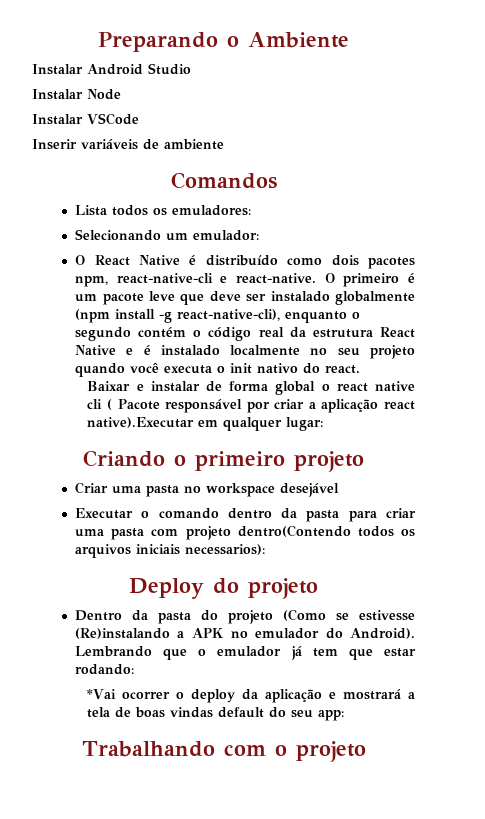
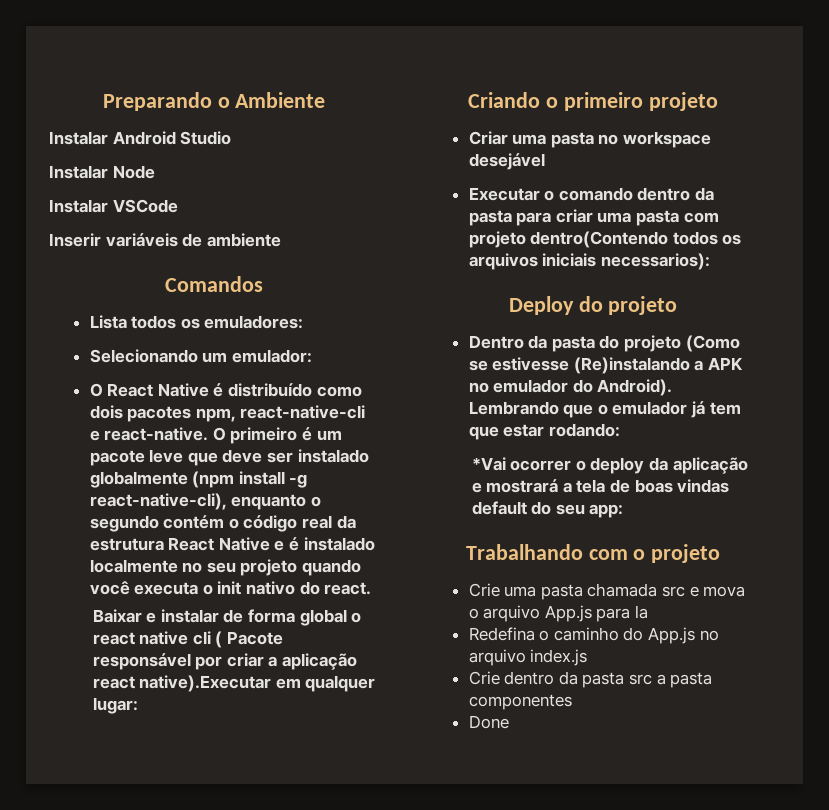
(366, 751) none -> [468,583,746,600] [468,605,648,622] [468,627,719,644] [468,649,588,666] [468,671,713,688] [468,694,572,710] [468,715,509,729] // Crie uma pasta chamada src e mova o arquivo App.js para la // Redefina o caminho do App.js no arquivo index.js // Crie dentro da pasta src a pasta componentes // Done

